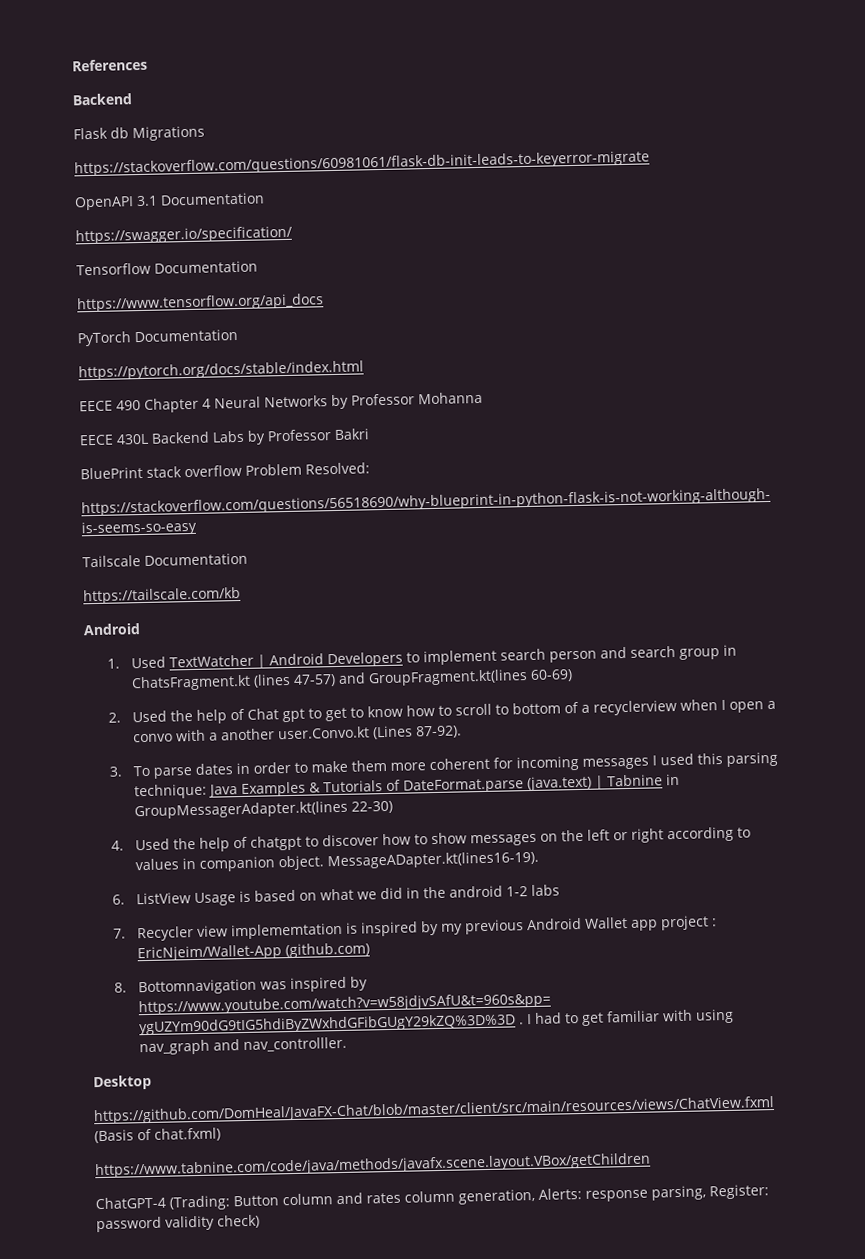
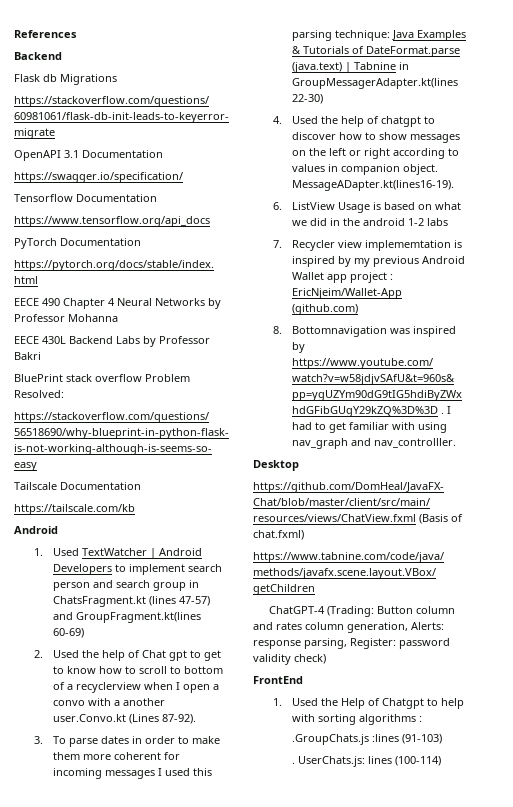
(260, 1221) none -> [253,676,303,684] [272,698,465,709] [292,714,423,725] [292,734,443,745] [292,756,442,767] // FrontEnd // 1. Used the Help of Chatgpt to help with sorting algorithms : // .GroupChats.js :lines (91-103) // . UserChats.js: lines (100-114)

